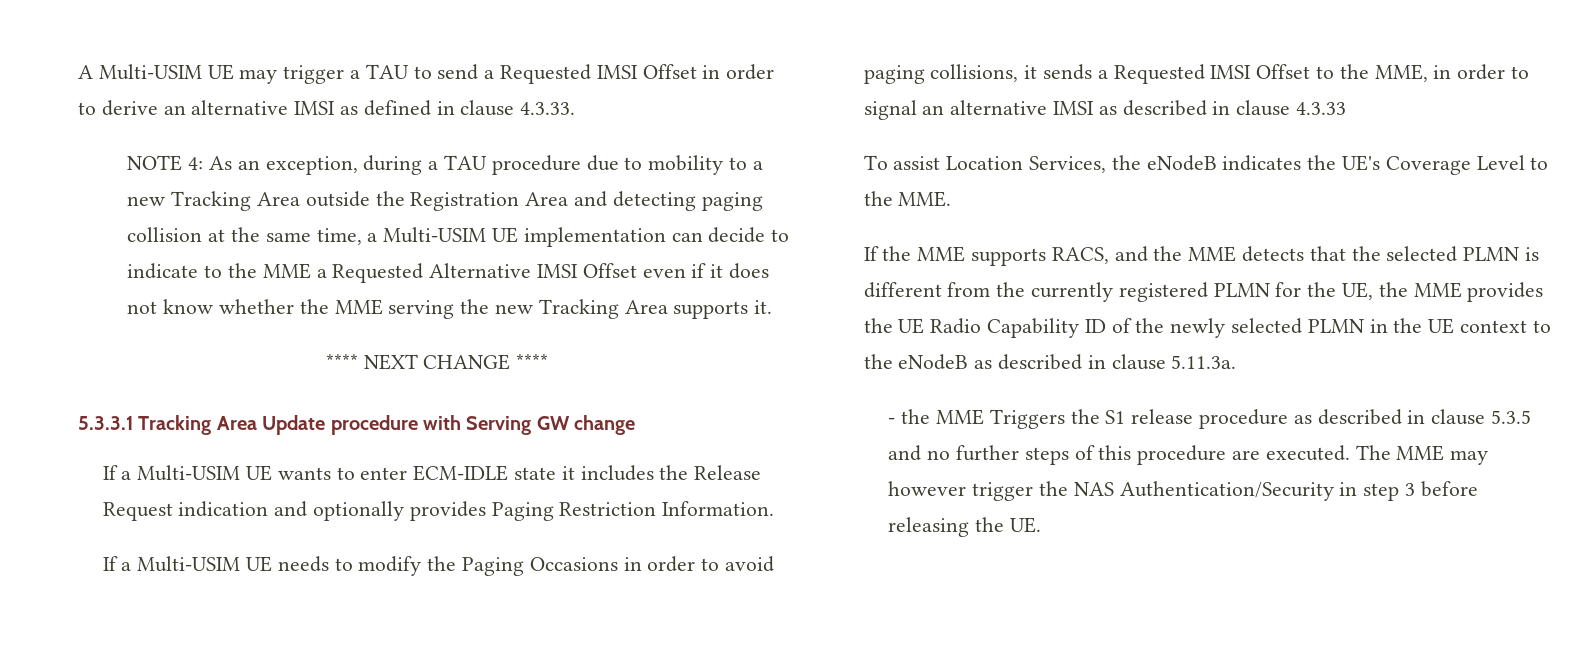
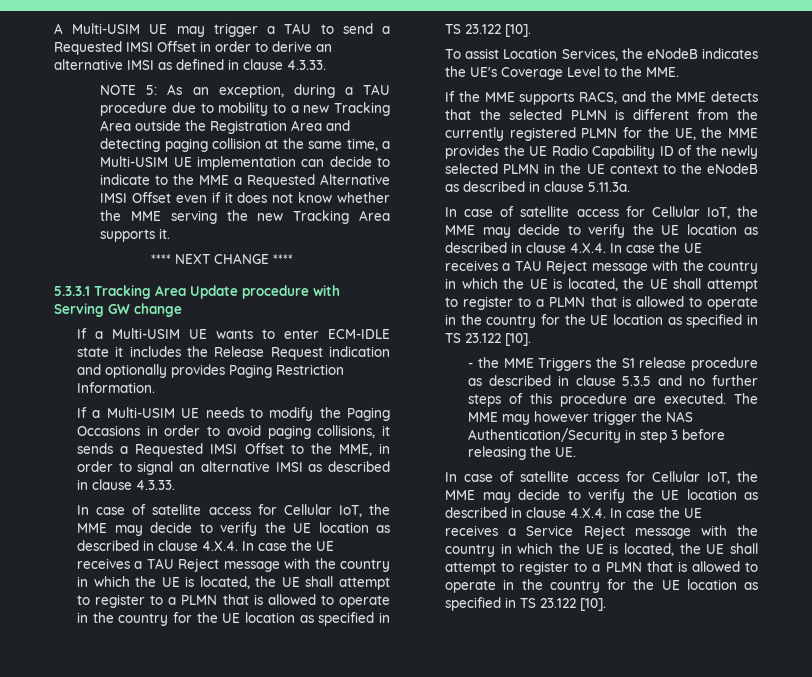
[188,157,204,170] 4: -> [146,85,158,95] 5:
[1296,102,1347,115] 4.3.33 -> [136,480,176,490] [77,504,390,517] [77,522,390,536] [77,540,335,551] [77,558,390,572] [77,576,390,590] [77,594,390,608] [77,612,391,626] [445,24,532,37] 4.3.33. // In case of satellite access for Cellular IoT, the MME may decide to verify the UE location as described in clause 4.X.4. In case the UE receives a TAU Reject message with the country in which the UE is located, the UE shall attempt to register to a PLMN that is allowed to operate in the country for the UE location as specified in TS 23.122 [10].
(1237, 362) none -> [445,206,758,219] [445,224,758,238] [445,242,703,253] [445,260,758,274] [445,278,758,292] [445,296,758,310] [445,314,758,328] [445,333,532,346] // In case of satellite access for Cellular IoT, the MME may decide to verify the UE location as described in clause 4.X.4. In case the UE receives a TAU Reject message with the country in which the UE is located, the UE shall attempt to register to a PLMN that is allowed to operate in the country for the UE location as specified in TS 23.122 [10].
(1041, 525) none -> [445,471,758,484] [445,489,758,503] [445,507,703,518] [445,525,758,539] [445,543,758,557] [445,561,758,575] [445,579,758,593] [445,597,607,611] // In case of satellite access for Cellular IoT, the MME may decide to verify the UE location as described in clause 4.X.4. In case the UE receives a Service Reject message with the country in which the UE is located, the UE shall attempt to register to a PLMN that is allowed to operate in the country for the UE location as specified in TS 23.122 [10].

